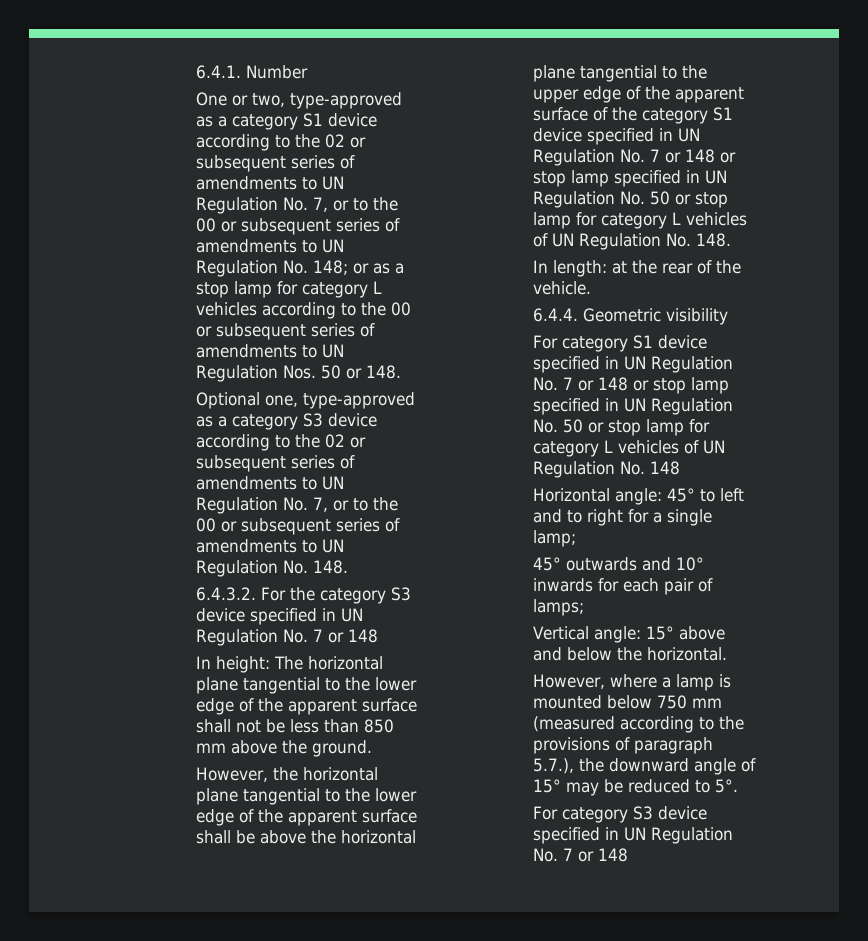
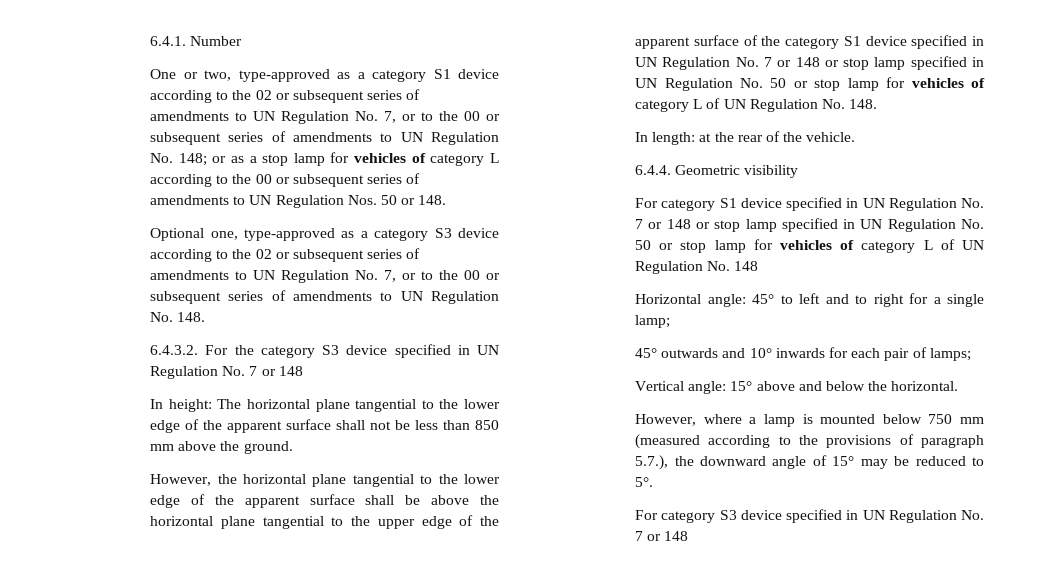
[302,281,383,298] [196,302,258,316] category L vehicles -> [354,153,500,166] vehicles of category L
[601,212,748,229] category L vehicles -> [911,78,985,88] [635,99,703,112] vehicles of category L
[533,440,680,457] category L vehicles -> [780,240,933,253] vehicles of category L

